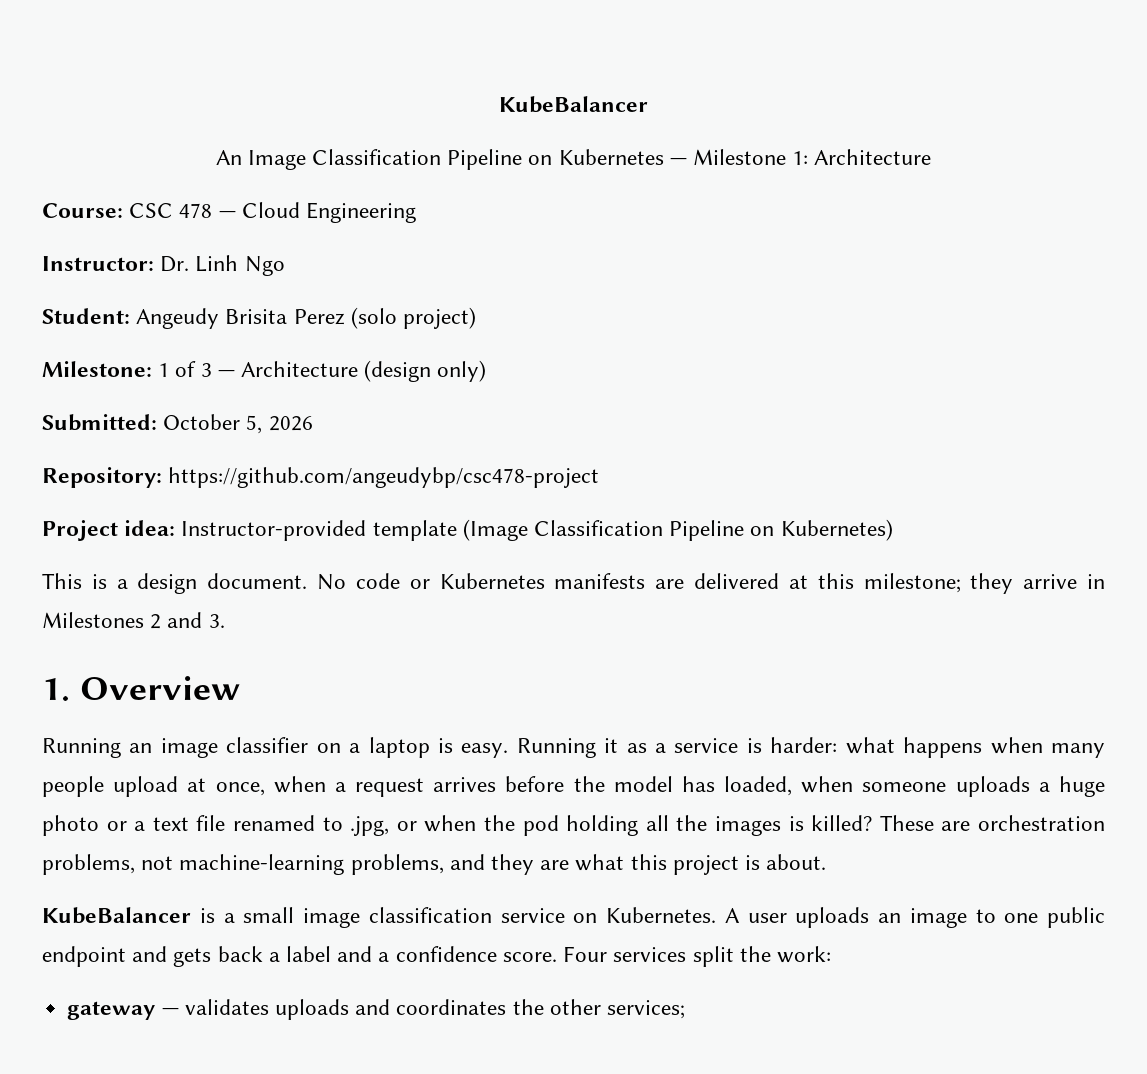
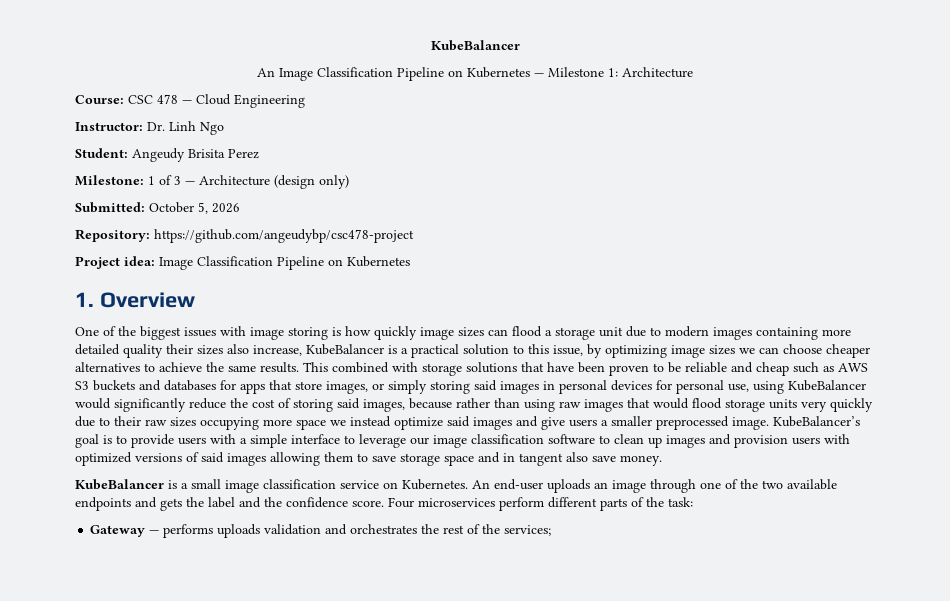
[350,307,477,329] (solo project) -> (259, 154) none
[181,519,893,541] [42,573,1106,594] [42,612,225,629] [42,676,240,701] [42,737,1106,758] [42,776,1105,797] [42,815,1106,836] [42,854,827,875] Instructor-provided template (Image Classification Pipeline on Kubernetes) // This is a design document. No code or Kubernetes manifests are delivered at this milestone; they arrive in Milestones 2 and 3. // 1. Overview // Running an image classifier on a laptop is easy. Running it as a service is harder: what happens when many people upload at once, when a request arrives before the model has loaded, when someone uploads a huge photo or a text file renamed to .jpg, or when the pod holding all the images is killed? These are orchestration problems, not machine-learning problems, and they are what this project is about. -> [159,256,410,270] [75,292,195,308] [75,326,851,340] [75,344,870,358] [75,362,868,376] [75,380,866,394] [75,398,873,412] [75,416,860,430] [75,434,850,448] [75,452,662,466] Image Classification Pipeline on Kubernetes // 1. Overview // One of the biggest issues with image storing is how quickly image sizes can flood a storage unit due to modern images containing more detailed quality their sizes also increase, KubeBalancer is a practical solution to this issue, by optimizing image sizes we can choose cheaper alternatives to achieve the same results. This combined with storage solutions that have been proven to be reliable and cheap such as AWS S3 buckets and databases for apps that store images, or simply storing said images in personal devices for personal use, using KubeBalancer would significantly reduce the cost of storing said images, because rather than using raw images that would flood storage units very quickly due to their raw sizes occupying more space we instead optimize said images and give users a smaller preprocessed image. KubeBalancer’s goal is to provide users with a simple interface to leverage our image classification software to clean up images and provision users with optimized versions of said images allowing them to save storage space and in tangent also save money.
[724,908,787,923] A user -> [472,479,543,490] An end-user
[975,907,1105,928] [42,946,280,967] to one public endpoint and gets back a -> [650,479,837,493] [75,497,204,511] through one of the two available endpoints and gets the
[378,952,390,962] a -> [264,497,282,507] the
[613,946,831,967] [67,999,601,1020] services split the work: // gateway — validates uploads and coordinates the other -> [418,497,693,511] [90,524,501,538] microservices perform different parts of the task: // Gateway — performs uploads validation and orchestrates the rest of the

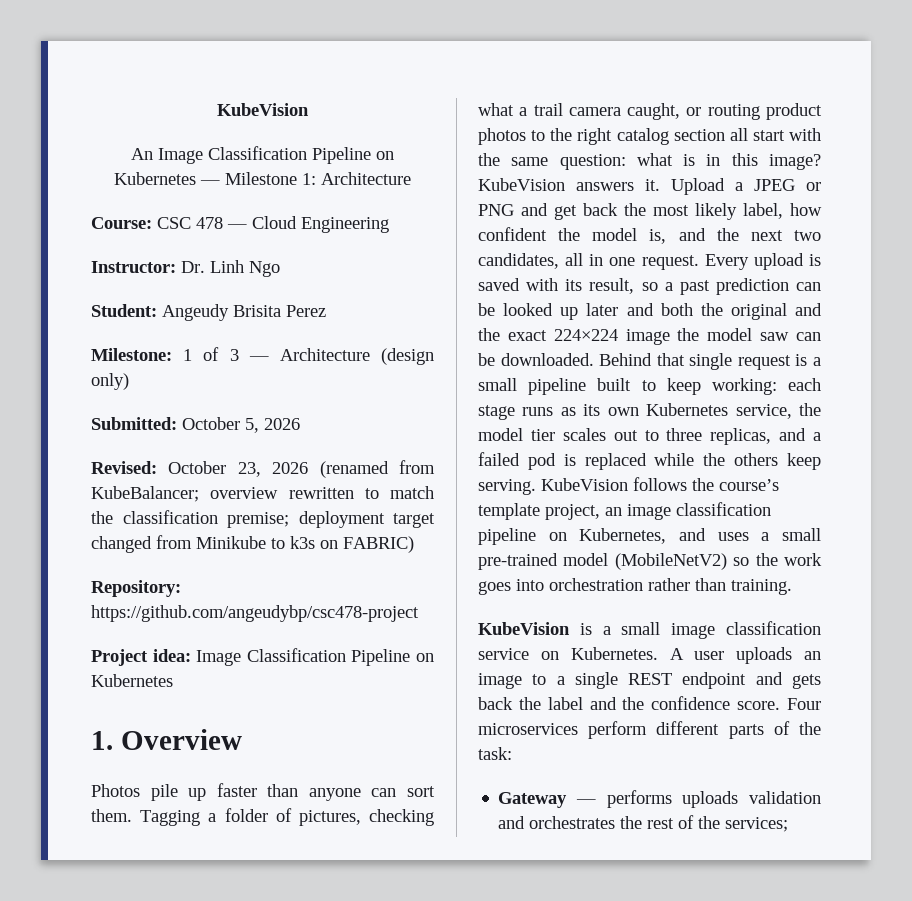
[430,40,520,51] KubeBalancer -> [217,103,309,116] KubeVision
(240, 208) none -> [91,460,435,478] [91,486,434,502] [91,510,435,528] [91,535,414,553] // Revised: October 23, 2026 (renamed from KubeBalancer; overview rewritten to match the classification premise; deployment target changed from Minikube to k3s on FABRIC)
[75,326,851,340] [75,344,870,358] [75,362,868,376] [75,380,866,394] [75,398,873,412] [75,416,860,430] [75,434,850,448] [75,452,662,466] [75,479,164,490] One of the biggest issues with image storing is how quickly image sizes can flood a storage unit due to modern images containing more detailed quality their sizes also increase, KubeBalancer is a practical solution to this issue, by optimizing image sizes we can choose cheaper alternatives to achieve the same results. This combined with storage solutions that have been proven to be reliable and cheap such as AWS S3 buckets and databases for apps that store images, or simply storing said images in personal devices for personal use, using KubeBalancer would significantly reduce the cost of storing said images, because rather than using raw images that would flood storage units very quickly due to their raw sizes occupying more space we instead optimize said images and give users a smaller preprocessed image. KubeBalancer’s goal is to provide users with a simple interface to leverage our image classification software to clean up images and provision users with optimized versions of said images allowing them to save storage space and in tangent also save money. // KubeBalancer -> [91,783,435,801] [91,808,434,826] [478,103,822,120] [478,128,821,145] [478,153,821,170] [478,178,821,195] [478,203,822,220] [478,227,821,244] [478,253,821,270] [478,278,821,295] [478,303,822,320] [478,328,821,345] [478,353,821,370] [478,378,821,395] [478,403,821,420] [478,428,821,445] [478,452,821,470] [478,477,779,495] [478,502,771,520] [478,528,821,545] [478,553,822,570] [478,578,792,595] [478,622,570,635] Photos pile up faster than anyone can sort them. Tagging a folder of pictures, checking what a trail camera caught, or routing product photos to the right catalog section all start with the same question: what is in this image? KubeVision answers it. Upload a JPEG or PNG and get back the most likely label, how confident the model is, and the next two candidates, all in one request. Every upload is saved with its result, so a past prediction can be looked up later and both the original and the exact 224×224 image the model saw can be downloaded. Behind that single request is a small pipeline built to keep working: each stage runs as its own Kubernetes service, the model tier scales out to three replicas, and a failed pod is replaced while the others keep serving. KubeVision follows the course’s template project, an image classification pipeline on Kubernetes, and uses a small pre-trained model (MobileNetV2) so the work goes into orchestration rather than training. // KubeVision
[472,479,543,490] An end-user -> [669,648,725,660] A user
[650,479,837,493] [75,497,131,511] through one of the two available endpoints -> [532,672,747,689] to a single REST endpoint
(182, 504) none -> [478,697,513,710] back

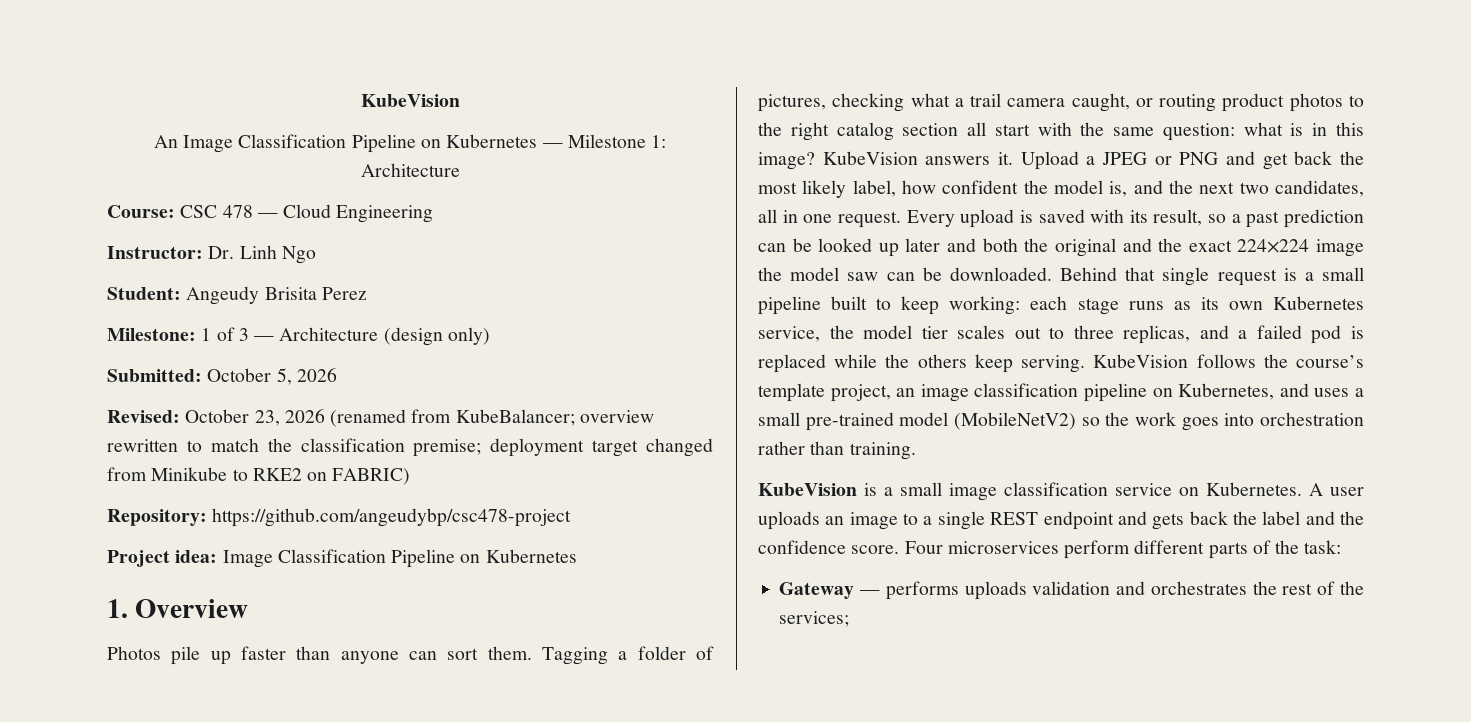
[290,536,315,549] k3s -> [252,468,302,481] RKE2

